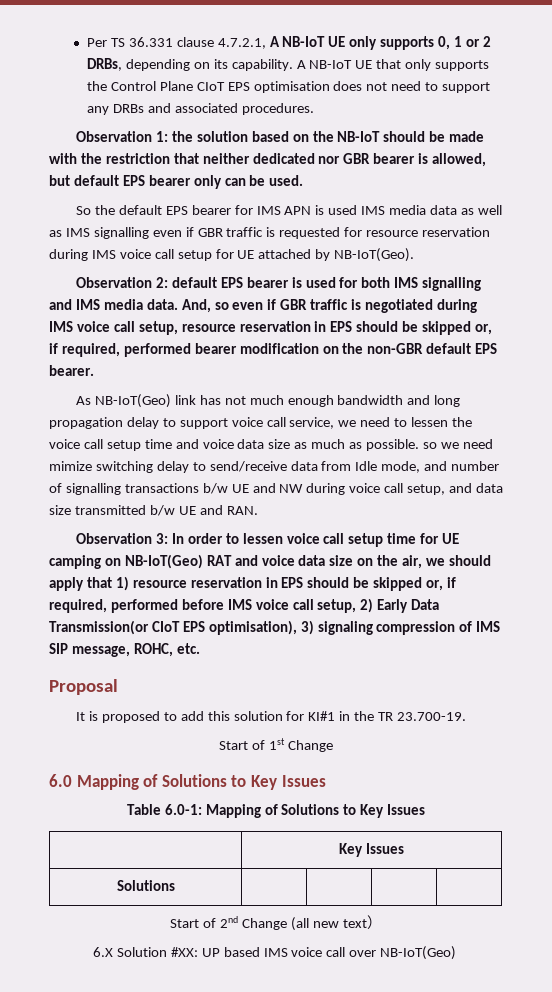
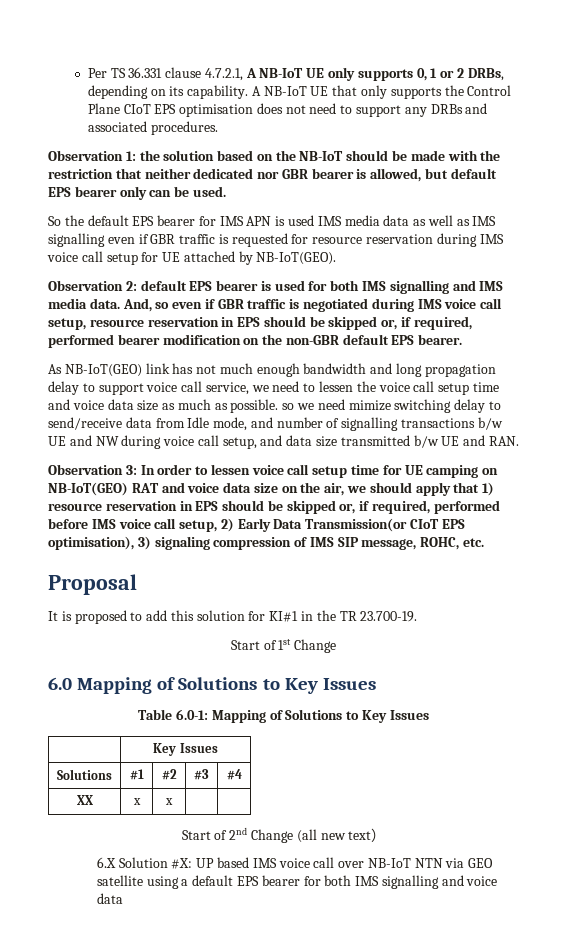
[334,248,415,262] NB-IoT(Geo). -> [256,252,337,265] NB-IoT(GEO).
[94,394,171,408] NB-IoT(Geo) -> [64,364,142,377] NB-IoT(GEO)
[124,554,203,569] NB-IoT(Geo) -> [48,482,128,496] NB-IoT(GEO)
(175, 885) | -> [129,769,144,780] [161,769,177,780] [194,769,209,780] [226,769,242,780] [76,795,93,805] [132,798,141,805] [165,798,173,805] #1 | #2 | #3 | #4 // XX | x | x
[170,947,198,957] #XX: -> [171,858,193,869] #X:
[380,946,457,960] NB-IoT(Geo) -> [367,858,494,868] [96,875,498,889] [96,893,123,904] NB-IoT NTN via GEO satellite using a default EPS bearer for both IMS signalling and voice data

